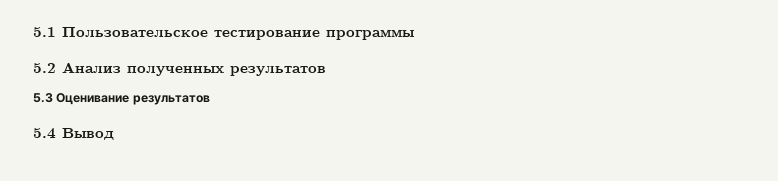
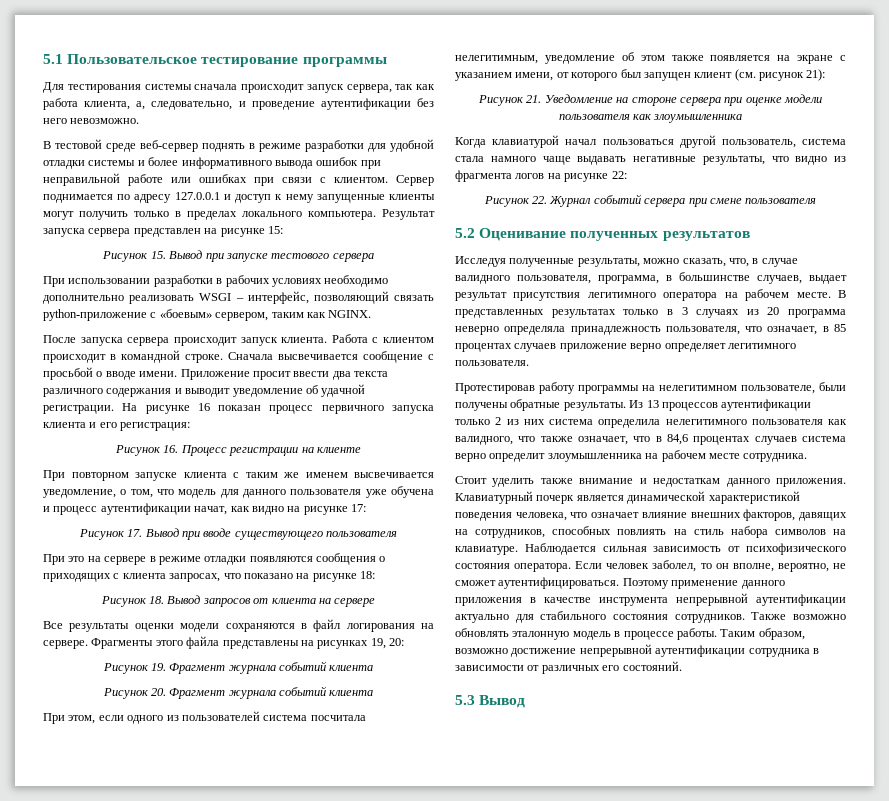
(414, 34) none -> [43,82,435,93] [43,98,434,110] [43,118,140,124] [43,139,434,152] [43,157,381,169] [43,173,434,186] [43,192,436,203] [43,209,435,220] [43,226,283,237] [102,250,374,262] [43,275,389,287] [43,291,434,304] [43,309,372,321] [43,334,434,346] [43,350,434,363] [43,367,388,380] [43,384,366,397] [43,403,434,414] [43,422,191,431] [115,445,361,456] [43,470,434,481] [43,486,434,498] [43,503,366,515] [78,528,398,540] [43,553,386,565] [43,571,375,582] [100,595,376,607] [43,619,434,632] [43,636,404,649] [102,661,374,674] [102,686,374,699] [43,711,366,724] [455,52,846,64] [455,69,826,81] [478,94,822,106] [558,114,743,123] [455,135,846,148] [455,156,846,165] [455,170,627,182] [483,194,817,207] // Для тестирования системы сначала происходит запуск сервера, так как работа клиента, а, следовательно, и проведение аутентификации без него невозможно. // В тестовой среде веб-сервер поднять в режиме разработки для удобной отладки системы и более информативного вывода ошибок при неправильной работе или ошибках при связи с клиентом. Сервер поднимается по адресу 127.0.0.1 и доступ к нему запущенные клиенты могут получить только в пределах локального компьютера. Результат запуска сервера представлен на рисунке 15: // Рисунок 15. Вывод при запуске тестового сервера // При использовании разработки в рабочих условиях необходимо дополнительно реализовать WSGI – интерфейс, позволяющий связать python-приложение с «боевым» сервером, таким как NGINX. // После запуска сервера происходит запуск клиента. Работа с клиентом происходит в командной строке. Сначала высвечивается сообщение с просьбой о вводе имени. Приложение просит ввести два текста различного содержания и выводит уведомление об удачной регистрации. На рисунке 16 показан процесс первичного запуска клиента и его регистрация: // Рисунок 16. Процесс регистрации на клиенте // При повторном запуске клиента с таким же именем высвечивается уведомление, о том, что модель для данного пользователя уже обучена и процесс аутентификации начат, как видно на рисунке 17: // Рисунок 17. Вывод при вводе существующего пользователя // При это на сервере в режиме отладки появляются сообщения о приходящих с клиента запросах, что показано на рисунке 18: // Рисунок 18. Вывод запросов от клиента на сервере // Все результаты оценки модели сохраняются в файл логирования на сервере. Фрагменты этого файла представлены на рисунках 19, 20: // Рисунок 19. Фрагмент журнала событий клиента // Рисунок 20. Фрагмент журнала событий клиента // При этом, если одного из пользователей система посчитала нелегитимным, уведомление об этом также появляется на экране с указанием имени, от которого был запущен клиент (см. рисунок 21): // Рисунок 21. Уведомление на стороне сервера при оценке модели пользователя как злоумышленника // Когда клавиатурой начал пользоваться другой пользователь, система стала намного чаще выдавать негативные результаты, что видно из фрагмента логов на рисунке 22: // Рисунок 22. Журнал событий сервера при смене пользователя
[62,62,121,73] Анализ -> [479,228,567,241] Оценивание
[33,93,210,105] [33,128,56,139] 5.3 Оценивание результатов // 5.4 -> [455,256,798,267] [455,272,847,284] [455,289,846,301] [455,307,846,318] [455,324,846,335] [455,343,796,352] [455,360,529,366] [455,382,846,394] [455,399,812,411] [455,417,847,428] [455,434,846,445] [455,450,808,462] [455,476,846,487] [455,491,800,504] [455,509,847,521] [455,526,846,538] [455,543,846,555] [455,560,846,572] [455,577,785,589] [455,593,846,606] [455,611,846,623] [455,628,805,640] [455,644,819,657] [455,661,682,674] [455,695,475,705] Исследуя полученные результаты, можно сказать, что, в случае валидного пользователя, программа, в большинстве случаев, выдает результат присутствия легитимного оператора на рабочем месте. В представленных результатах только в 3 случаях из 20 программа неверно определяла принадлежность пользователя, что означает, в 85 процентах случаев приложение верно определяет легитимного пользователя. // Протестировав работу программы на нелегитимном пользователе, были получены обратные результаты. Из 13 процессов аутентификации только 2 из них система определила нелегитимного пользователя как валидного, что также означает, что в 84,6 процентах случаев система верно определит злоумышленника на рабочем месте сотрудника. // Стоит уделить также внимание и недостаткам данного приложения. Клавиатурный почерк является динамической характеристикой поведения человека, что означает влияние внешних факторов, давящих на сотрудников, способных повлиять на стиль набора символов на клавиатуре. Наблюдается сильная зависимость от психофизического состояния оператора. Если человек заболел, то он вполне, вероятно, не сможет аутентифицироваться. Поэтому применение данного приложения в качестве инструмента непрерывной аутентификации актуально для стабильного состояния сотрудников. Также возможно обновлять эталонную модель в процессе работы. Таким образом, возможно достижение непрерывной аутентификации сотрудника в зависимости от различных его состояний. // 5.3

